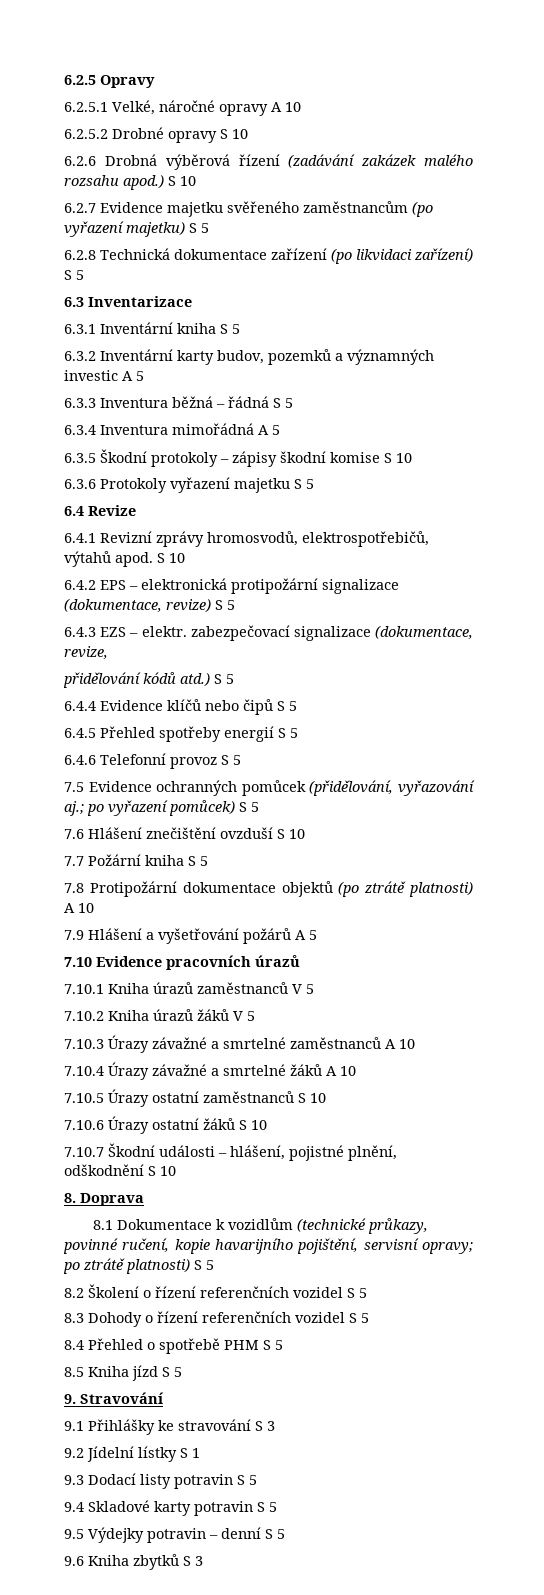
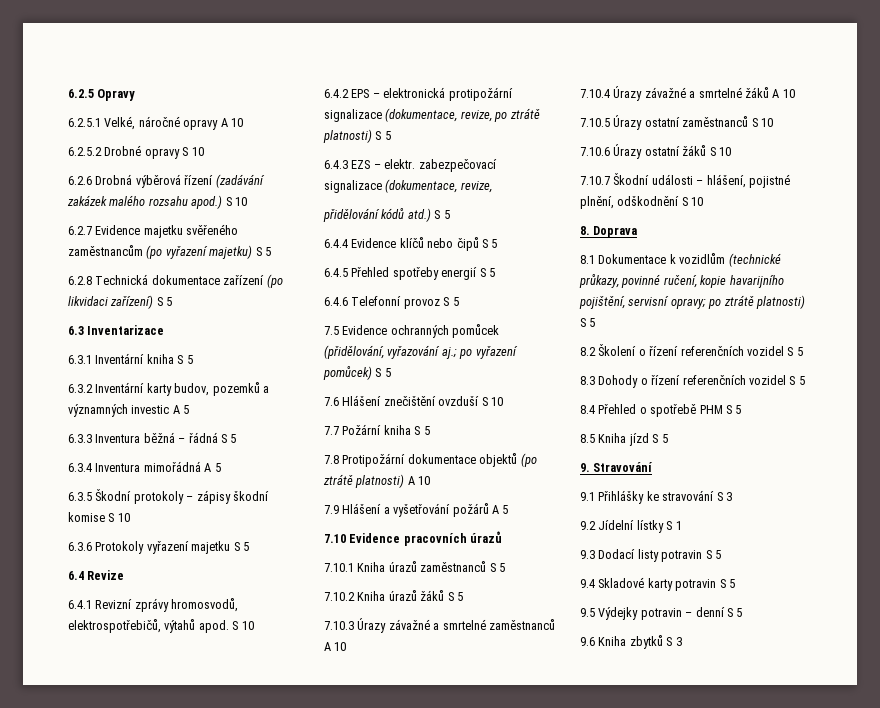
[166,599,211,612] revize) -> [460,108,540,122] [323,129,372,143] revize, po ztrátě platnosti)
[292,984,302,994] V -> [489,563,496,572] S
[233,1011,243,1021] V -> [447,592,454,601] S

